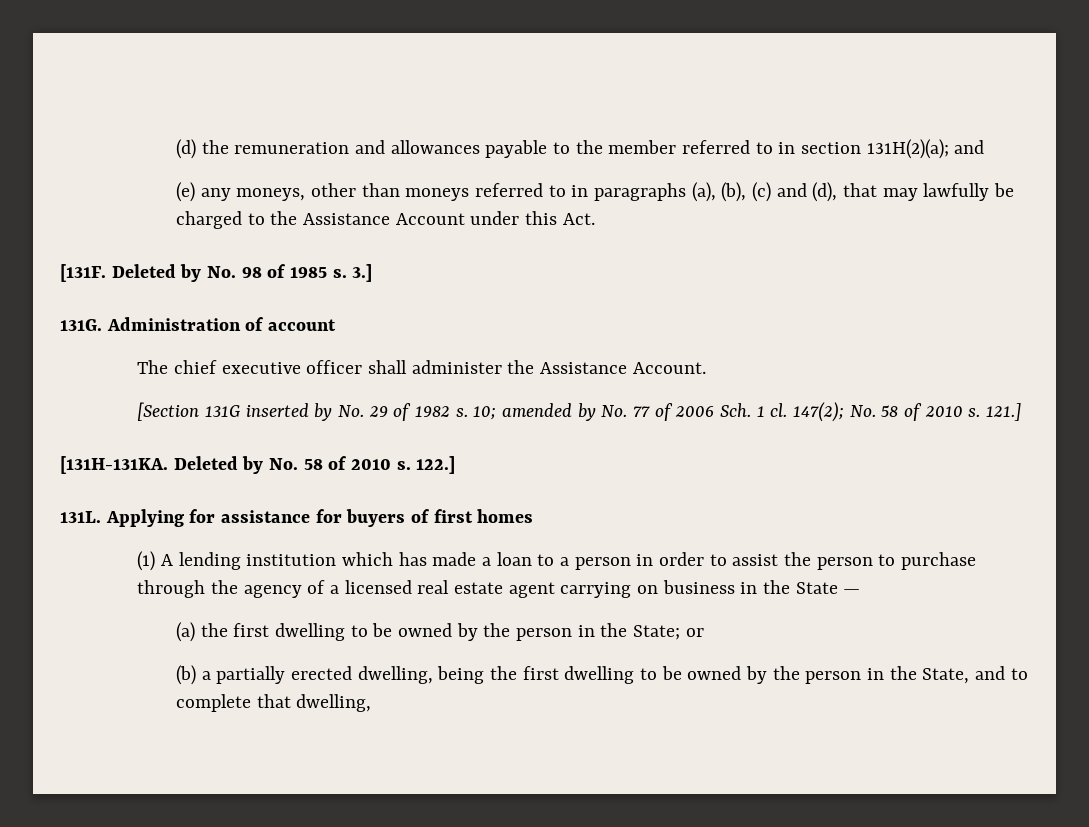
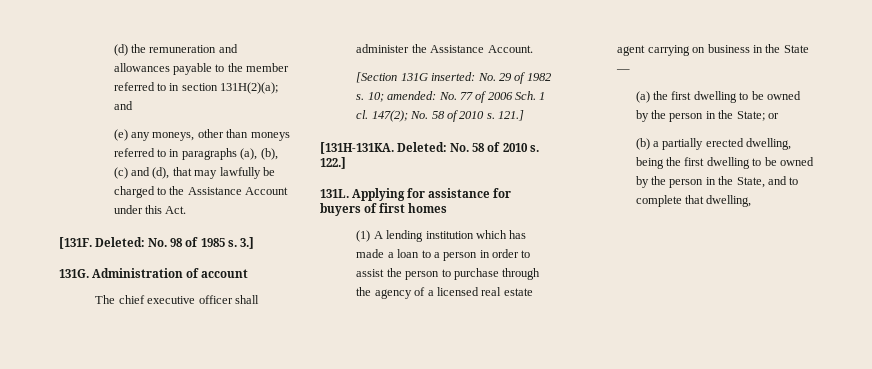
[111,264,202,282] Deleted by -> [95,237,146,247] Deleted:
[245,403,333,421] inserted by -> [431,72,476,81] inserted:
[502,403,596,421] amended by -> [387,91,437,100] amended:
[173,456,264,474] Deleted by -> [397,142,448,152] Deleted:

